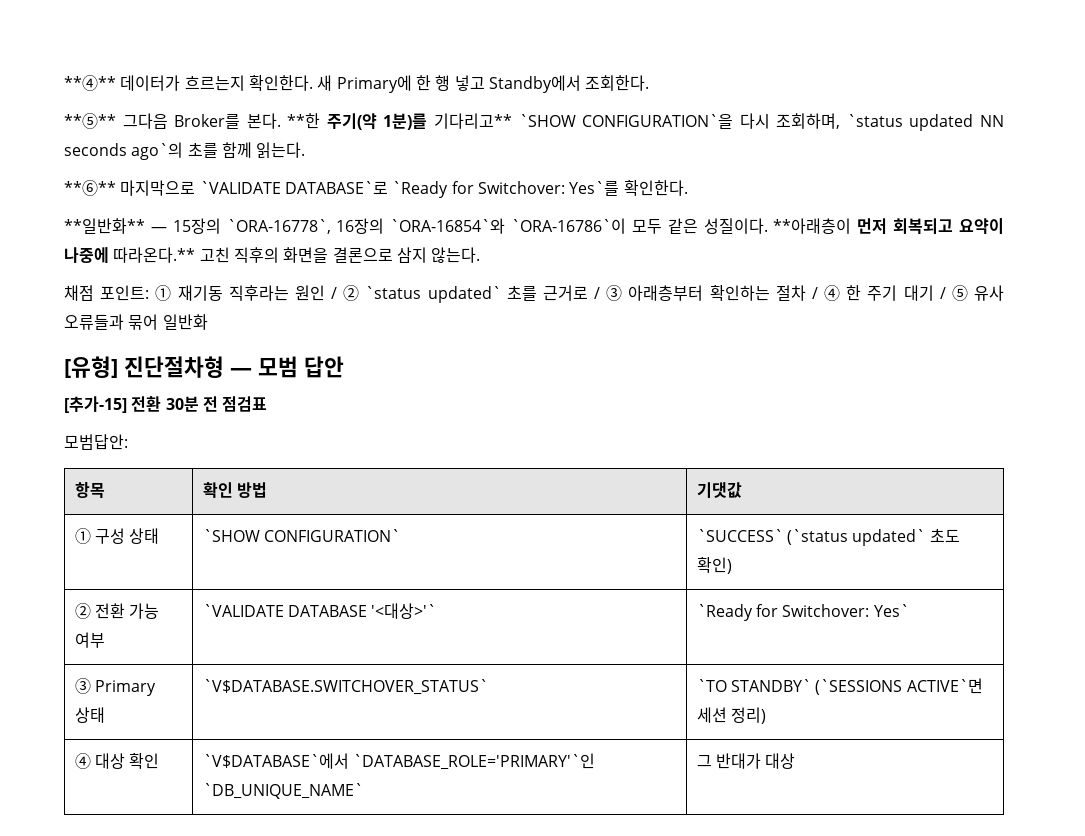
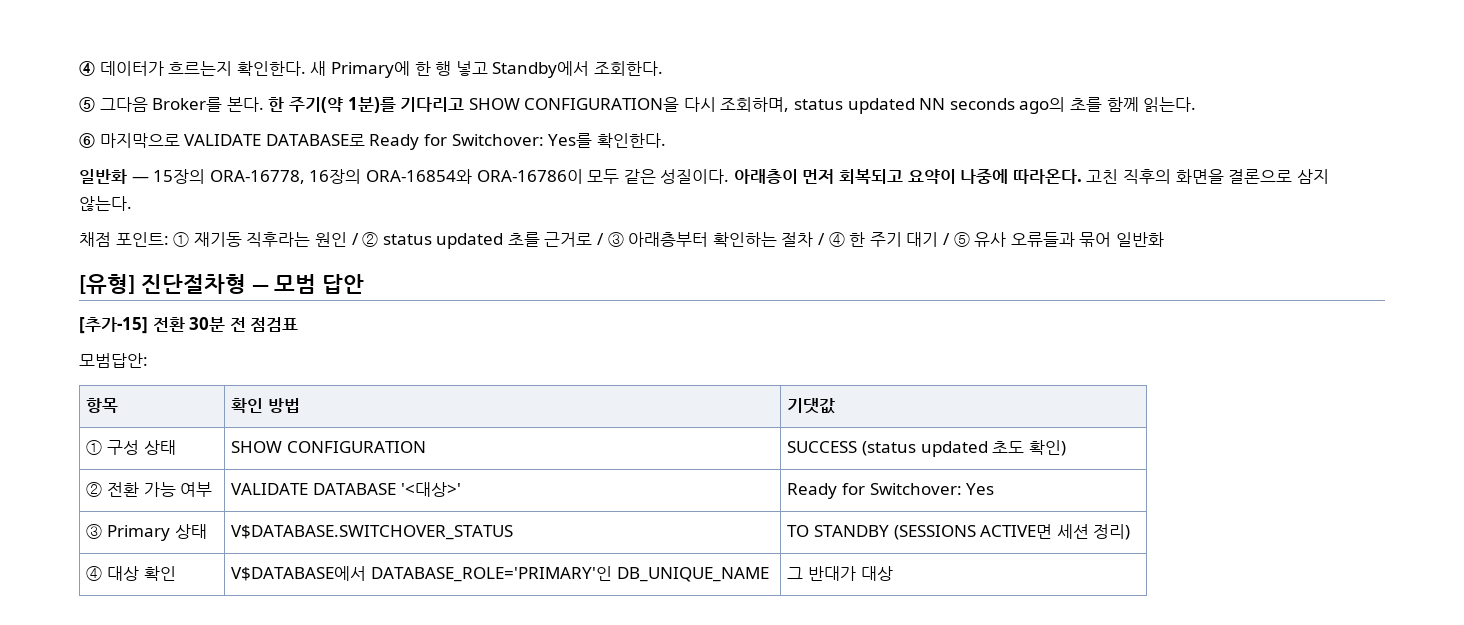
[64,75,116,91] **④** -> [79,61,95,76] ④
[64,113,116,129] **⑤** -> [79,97,95,112] ⑤
[287,113,321,129] **한 -> [268,97,285,112] 한
[434,113,734,129] 기다리고** `SHOW CONFIGURATION`을 -> [400,97,680,112] 기다리고 SHOW CONFIGURATION을
[846,114,903,127] `status -> [794,99,844,110] status
[131,142,184,160] ago`의 -> [1019,97,1066,114] ago의
[64,180,620,198] **⑥** 마지막으로 `VALIDATE DATABASE`로 `Ready for Switchover: Yes`를 -> [79,133,593,150] ⑥ 마지막으로 VALIDATE DATABASE로 Ready for Switchover: Yes를
[64,218,145,234] **일반화** -> [79,169,127,184] 일반화
[226,218,627,234] `ORA-16778`, 16장의 `ORA-16854`와 `ORA-16786`이 -> [209,169,583,184] ORA-16778, 16장의 ORA-16854와 ORA-16786이
[773,218,852,234] **아래층이 -> [733,169,798,184] 아래층이
[113,247,196,263] 따라온다.** -> [1012,169,1082,184] 따라온다.
[365,286,501,303] `status updated` -> [382,233,504,249] status updated
[202,529,401,542] [696,529,926,546] `SHOW CONFIGURATION` | `SUCCESS` (`status updated` -> [231,441,427,453] [787,441,988,457] SHOW CONFIGURATION | SUCCESS (status updated
[202,603,437,619] [696,604,909,621] `VALIDATE DATABASE '<대상>'` | `Ready for Switchover: Yes` -> [231,482,461,497] [787,483,995,499] VALIDATE DATABASE '<대상>' | Ready for Switchover: Yes
[202,679,488,695] [696,678,983,695] `V$DATABASE.SWITCHOVER_STATUS` | `TO STANDBY` (`SESSIONS ACTIVE`면 -> [231,525,514,540] [787,524,1053,540] V$DATABASE.SWITCHOVER_STATUS | TO STANDBY (SESSIONS ACTIVE면
[202,753,595,770] [202,783,363,799] `V$DATABASE`에서 `DATABASE_ROLE='PRIMARY'`인 `DB_UNIQUE_NAME` -> [231,566,769,582] V$DATABASE에서 DATABASE_ROLE='PRIMARY'인 DB_UNIQUE_NAME

